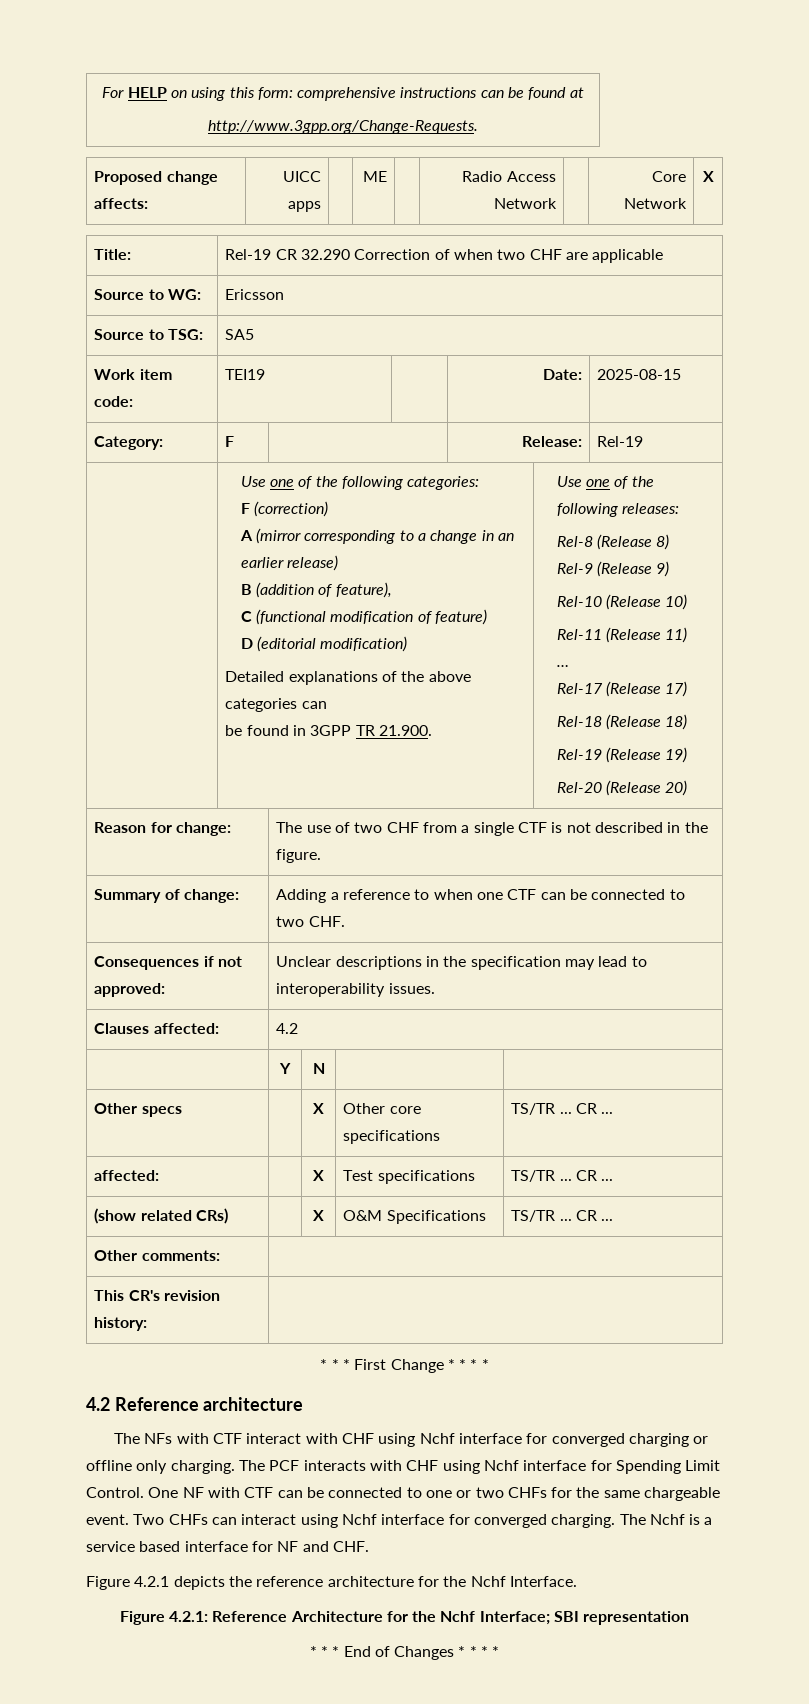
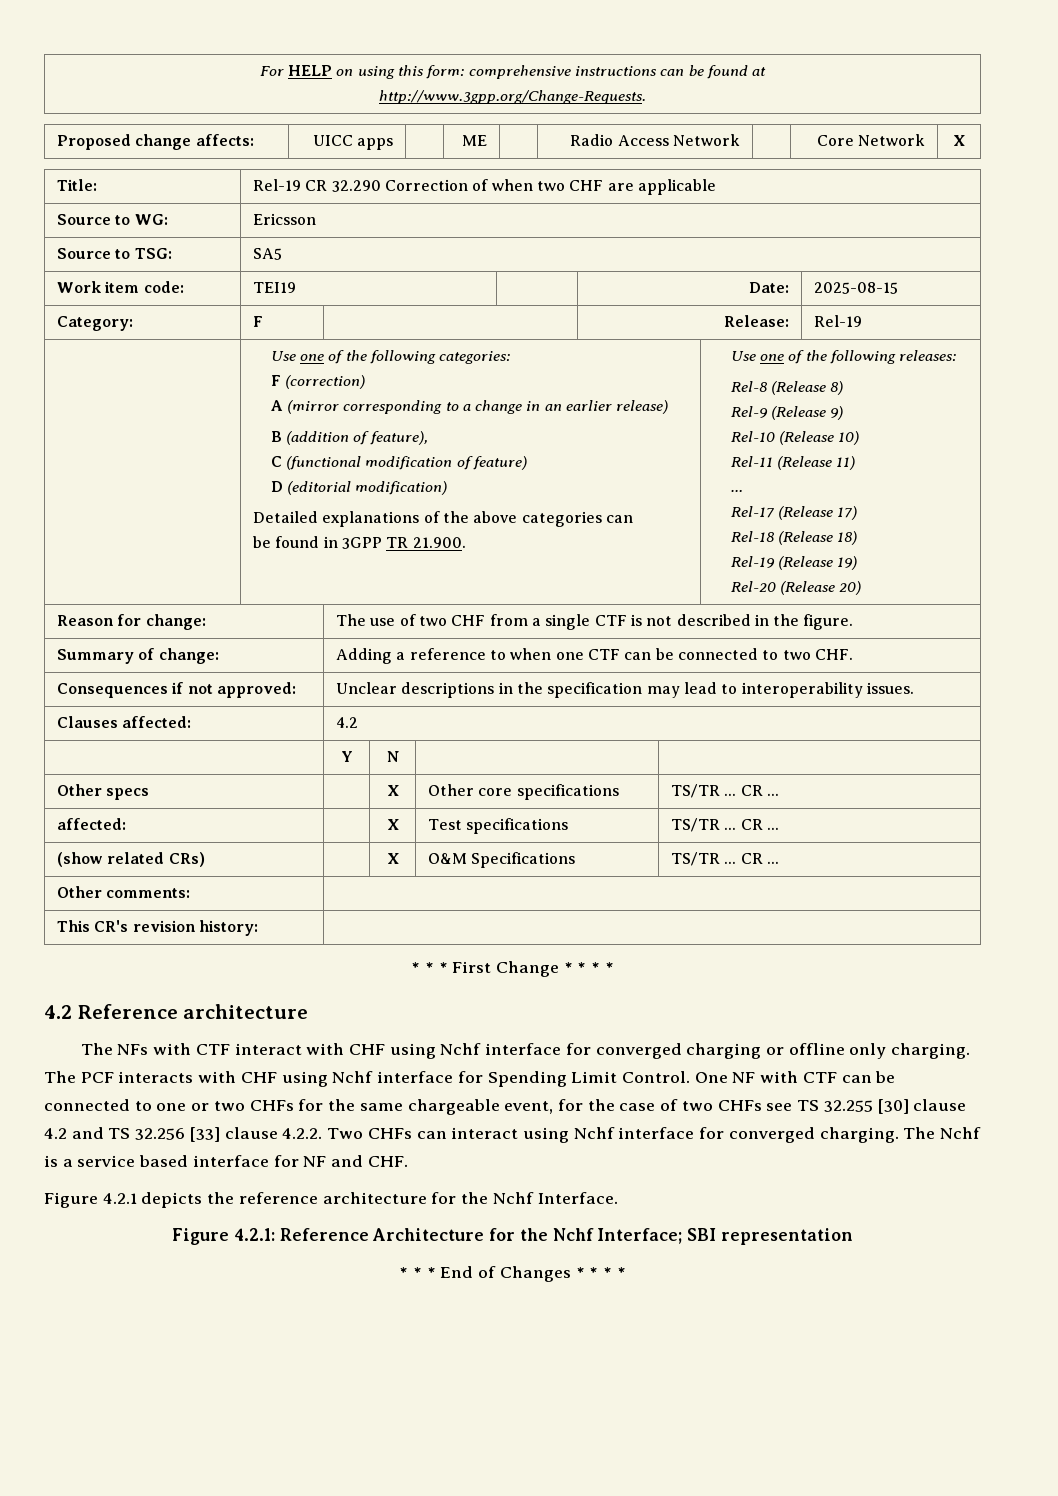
[86,1514,129,1525] event. -> [504,1099,967,1114] [44,1127,323,1142] event, for the case of two CHFs see TS 32.255 [30] clause 4.2 and TS 32.256 [33] clause 4.2.2.

